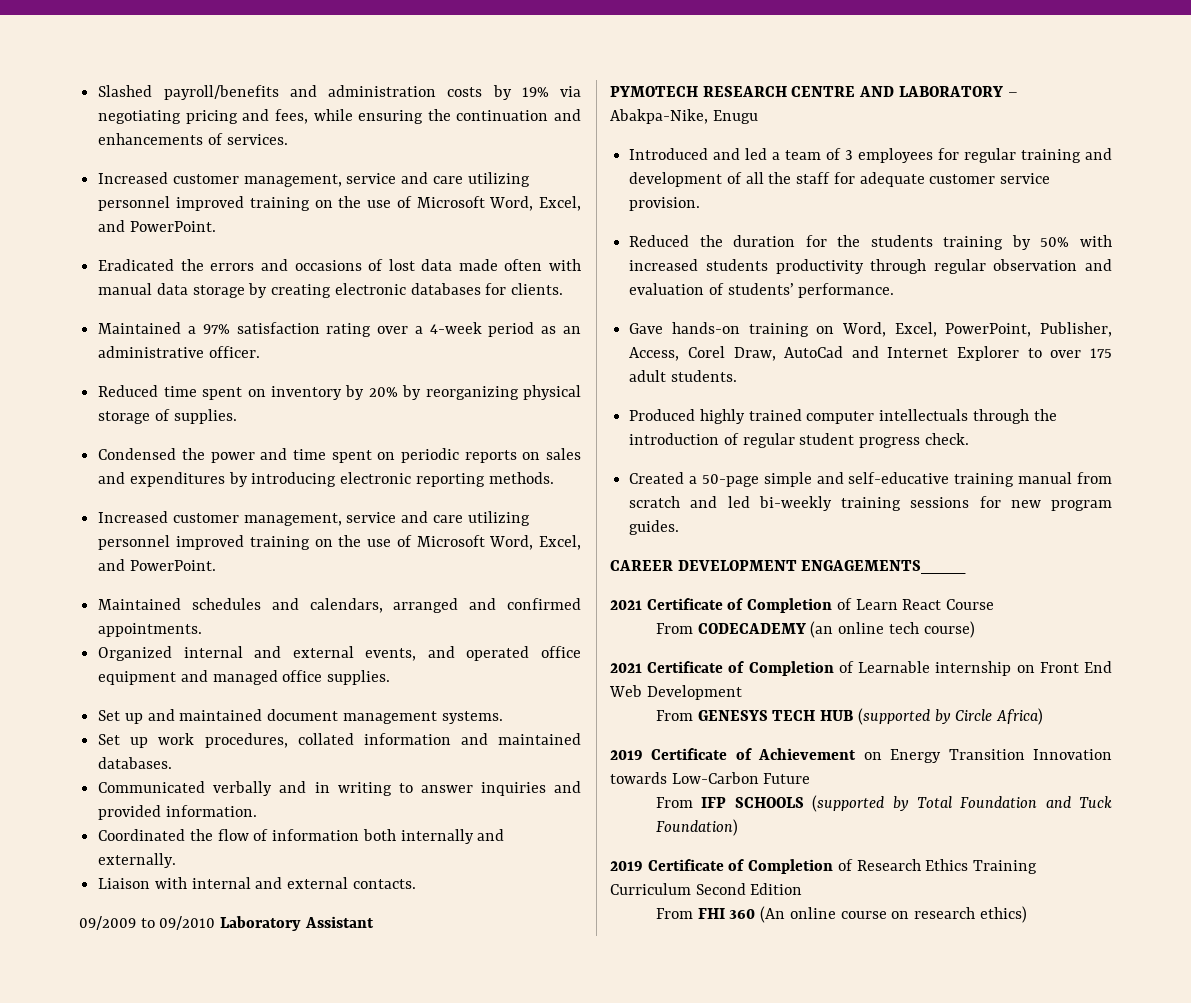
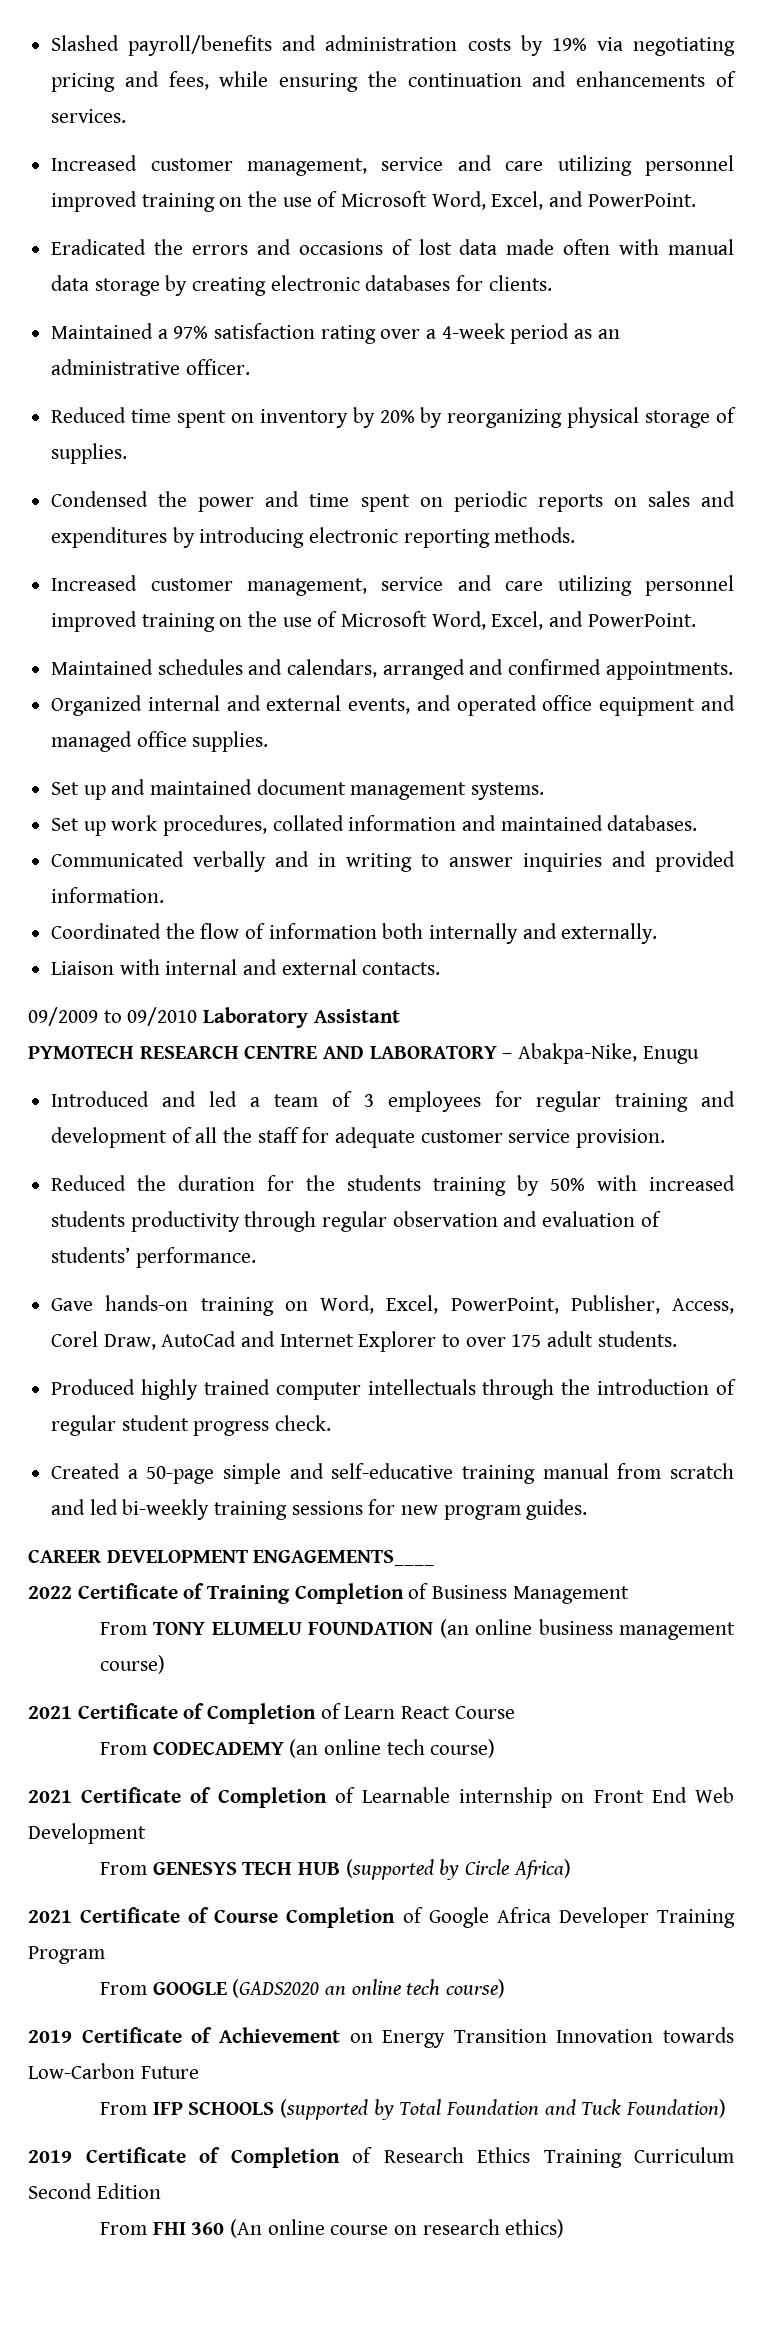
(967, 567) none -> [28,1583,629,1604] [100,1619,735,1640] [100,1655,166,1674] // 2022 Certificate of Training Completion of Business Management // From TONY ELUMELU FOUNDATION (an online business management course)
(1044, 716) none -> [28,1907,735,1928] [28,1946,105,1964] [100,1979,506,1998] // 2021 Certificate of Course Completion of Google Africa Developer Training Program // From GOOGLE (GADS2020 an online tech course)

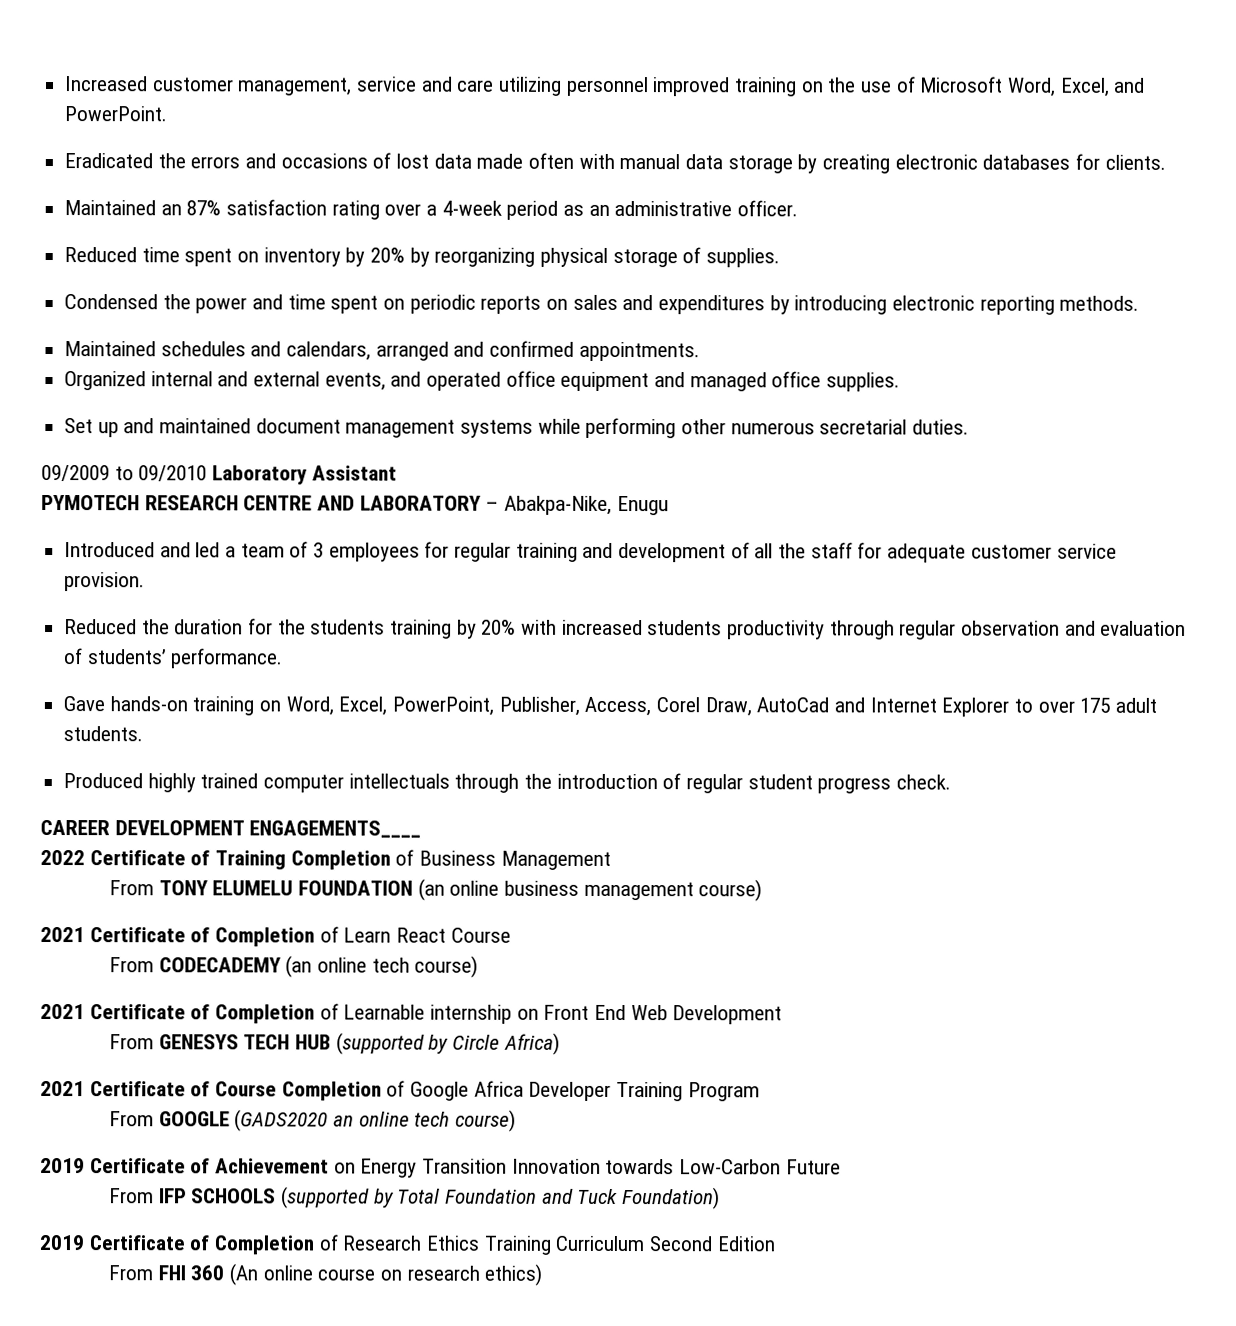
[51,35,735,56] [51,71,736,92] [51,109,127,123] Slashed payroll/benefits and administration costs by 19% via negotiating pricing and fees, while ensuring the continuation and enhancements of services. // -> (64, 84) none
[157,326,209,339] a 97% -> [160,200,222,216] an 87%
[51,575,734,596] [51,611,696,632] // Increased customer management, service and care utilizing personnel improved training on the use of Microsoft Word, Excel, and PowerPoint. -> (1140, 303) none
[471,782,545,800] [51,815,698,836] [51,851,735,872] [51,887,165,903] [51,923,658,944] [51,959,441,975] systems. // Set up work procedures, collated information and maintained databases. // Communicated verbally and in writing to answer inquiries and provided information. // Coordinated the flow of information both internally and externally. // Liaison with internal and external contacts. -> [460,417,970,439] systems while performing other numerous secretarial duties.
[550,1178,586,1191] 50% -> [481,619,517,635] 20%
[51,1463,734,1484] [51,1499,588,1520] // Created a 50-page simple and self-educative training manual from scratch and led bi-weekly training sessions for new program guides. -> (952, 782) none

